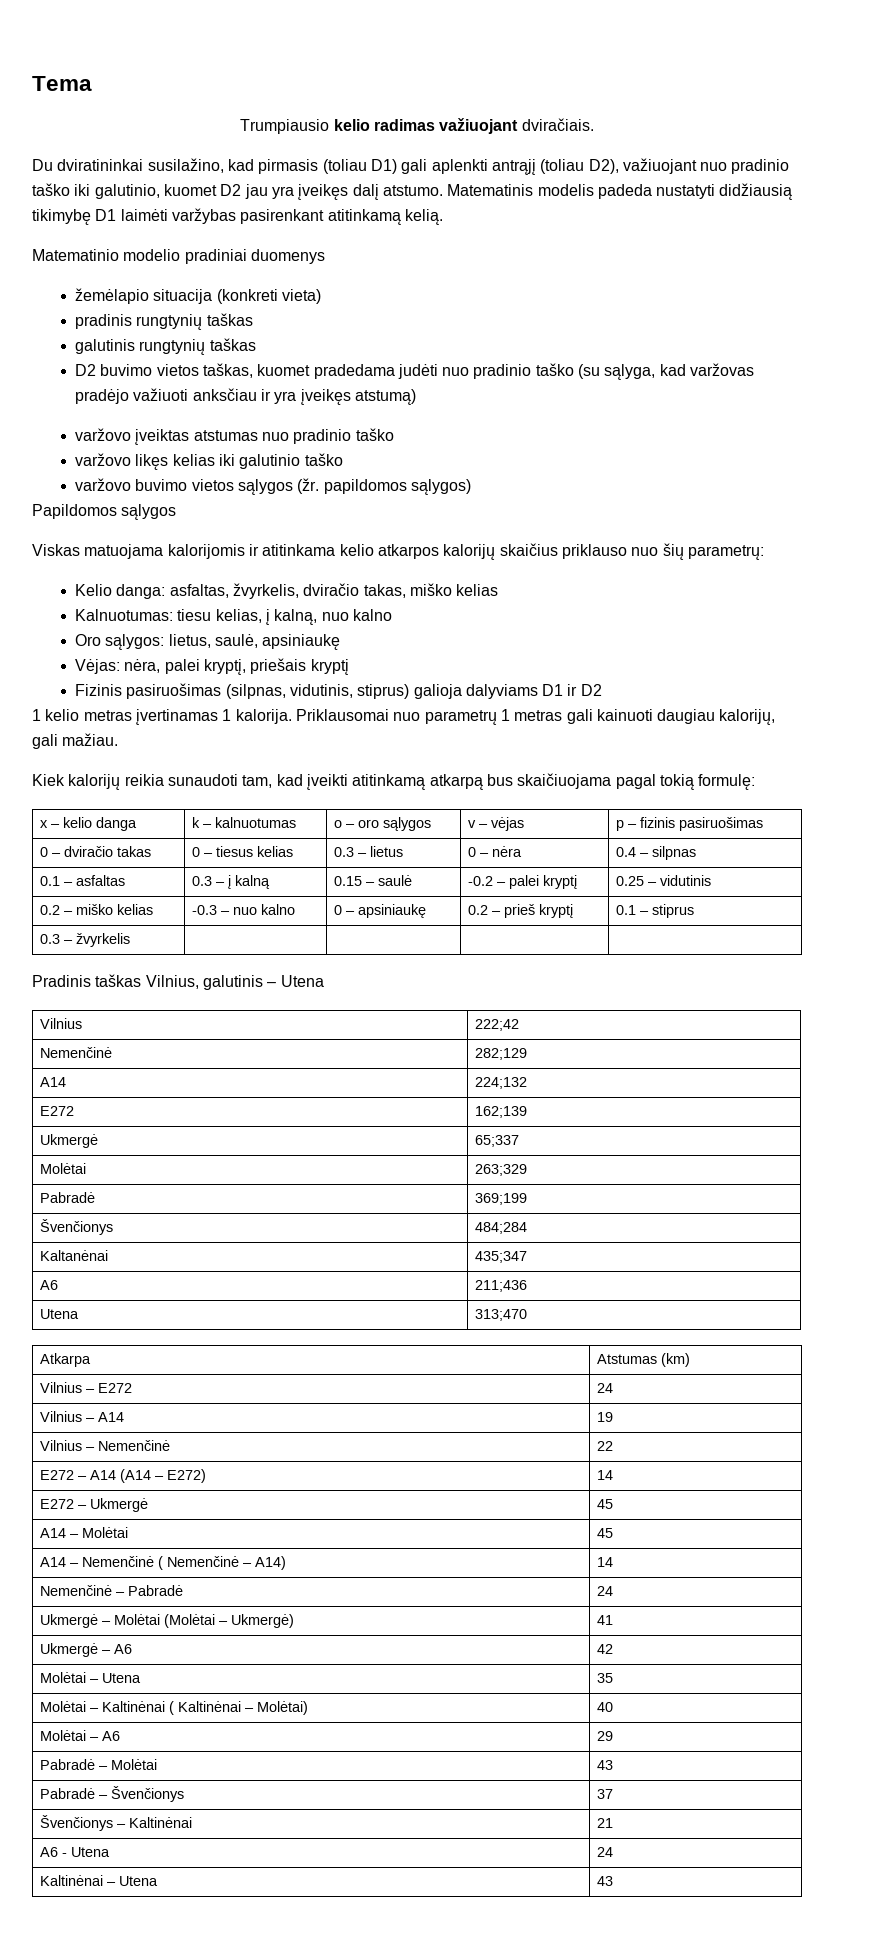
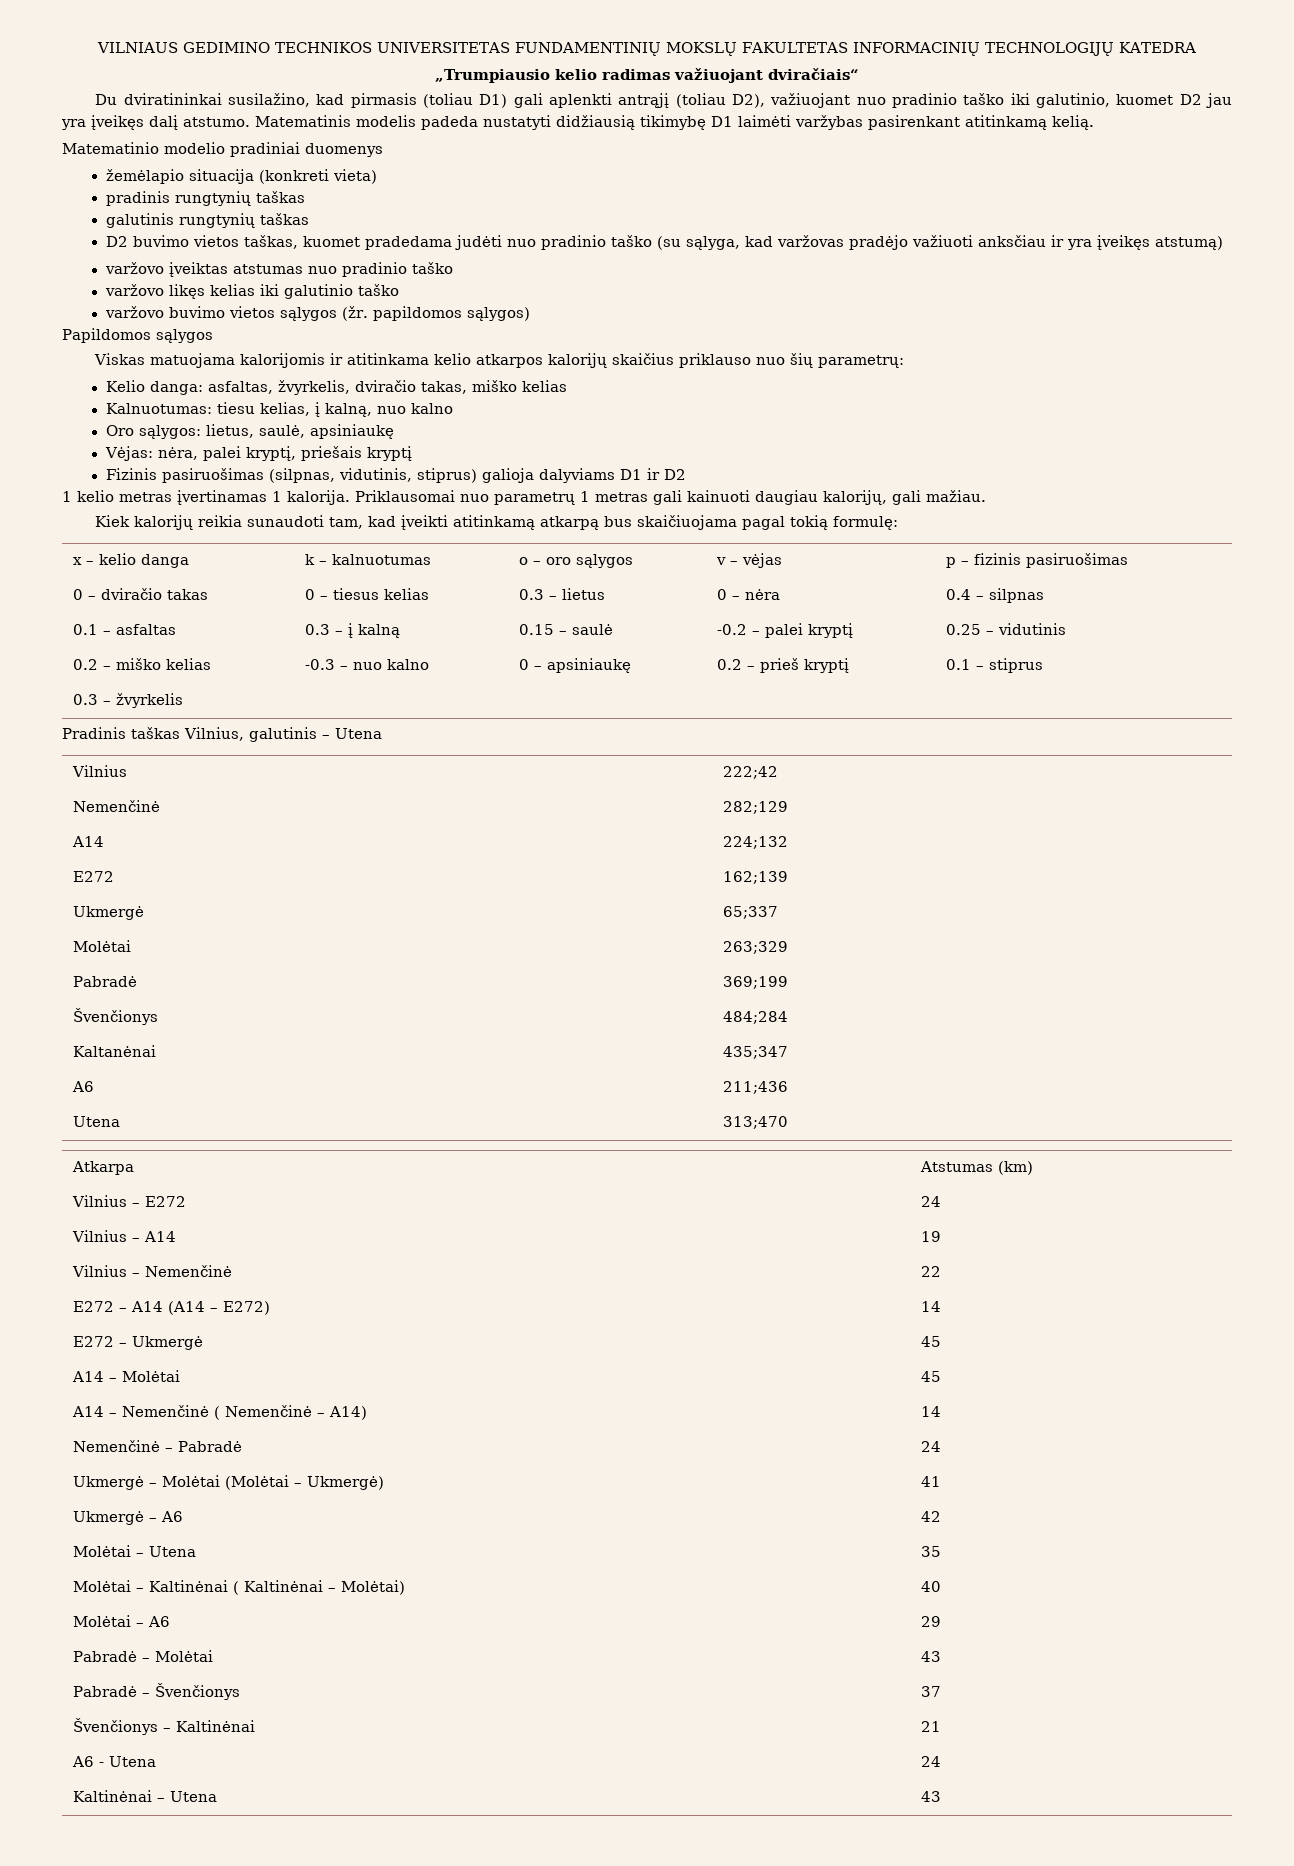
[32,76,92,91] [240,119,330,134] Tema // Trumpiausio -> [96,42,1197,56] [434,69,551,83] VILNIAUS GEDIMINO TECHNIKOS UNIVERSITETAS FUNDAMENTINIŲ MOKSLŲ FAKULTETAS INFORMACINIŲ TECHNOLOGIJŲ KATEDRA // „Trumpiausio
[521,118,594,131] dviračiais. -> [768,68,860,80] dviračiais“

